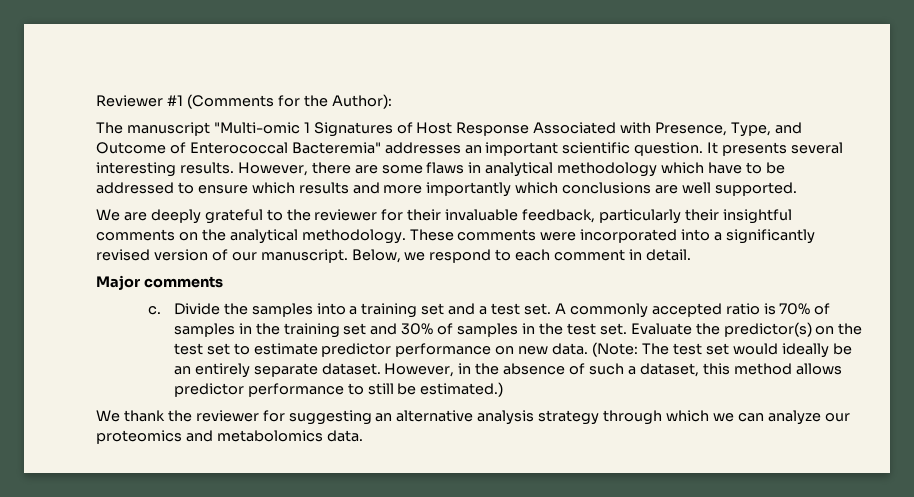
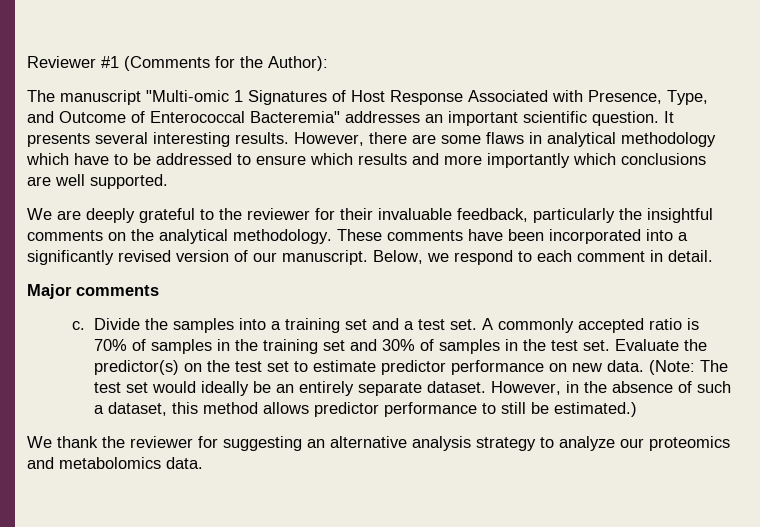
[684,209,719,221] their -> [619,208,642,220] the
[540,232,577,241] were -> [468,229,544,241] have been
[603,410,764,425] through which we can -> [540,437,554,448] to

